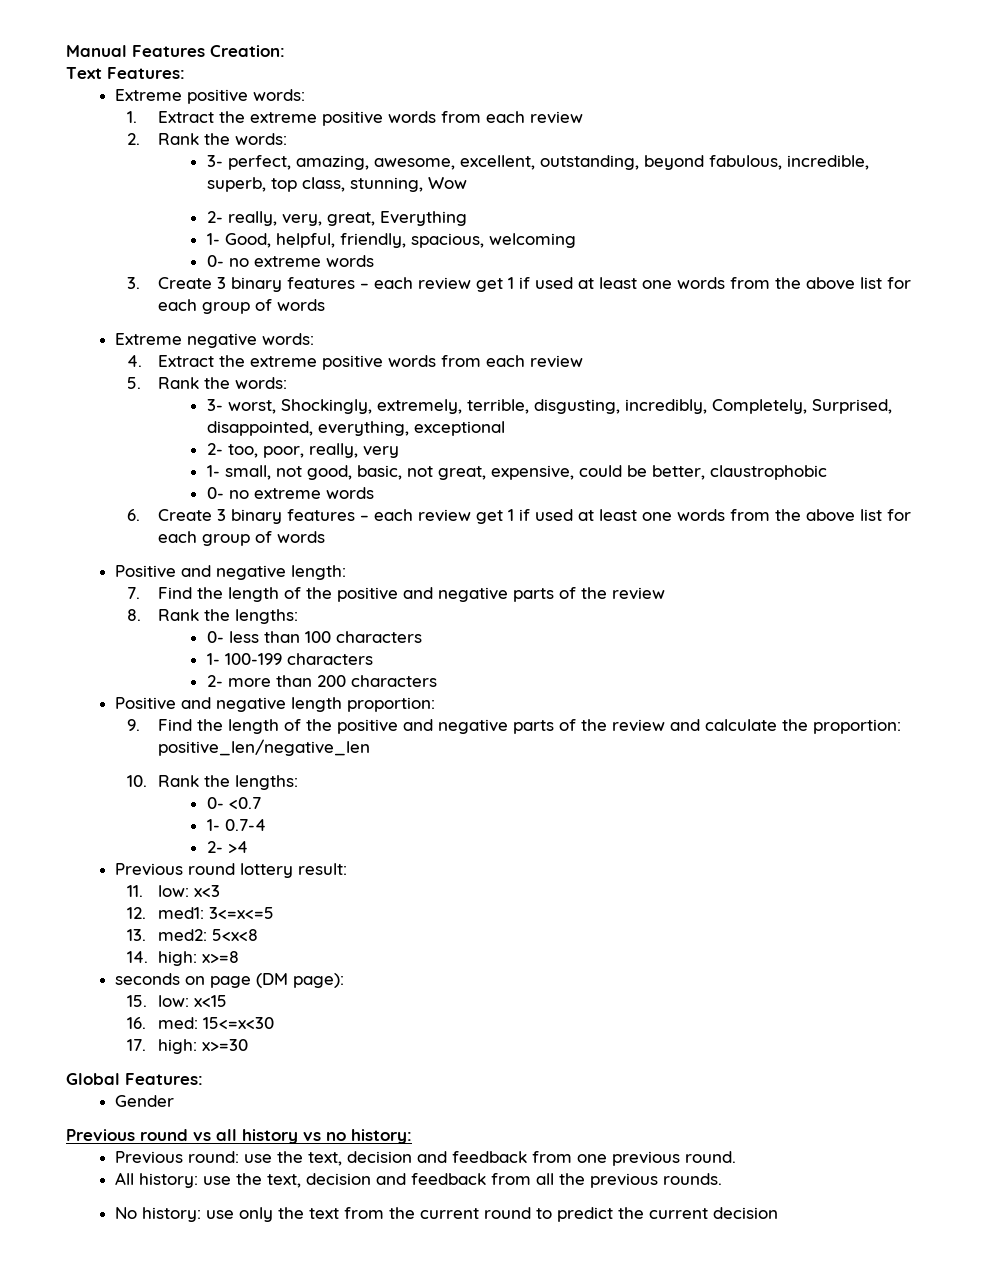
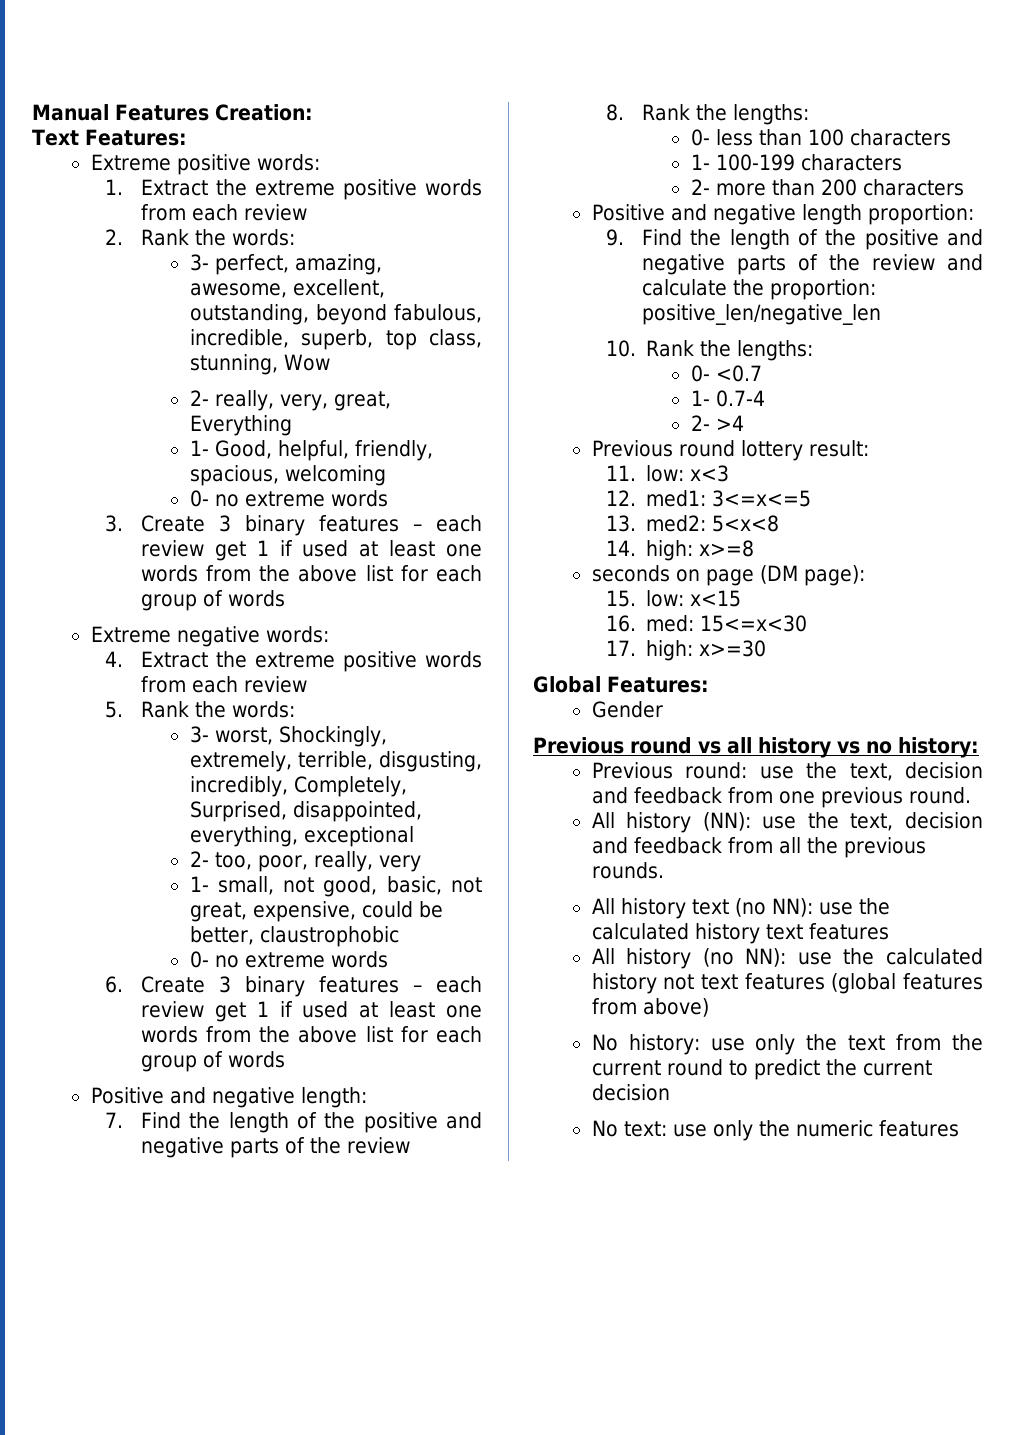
[139,1173,199,1188] history: -> [626,812,751,833] history (NN):
(723, 1179) none -> [591,898,890,919] [591,923,889,944] [591,948,983,969] [591,973,983,994] [591,998,709,1017] // All history text (no NN): use the calculated history text features // All history (no NN): use the calculated history not text features (global features from above)
(779, 1213) none -> [591,1120,959,1141] // No text: use only the numeric features

